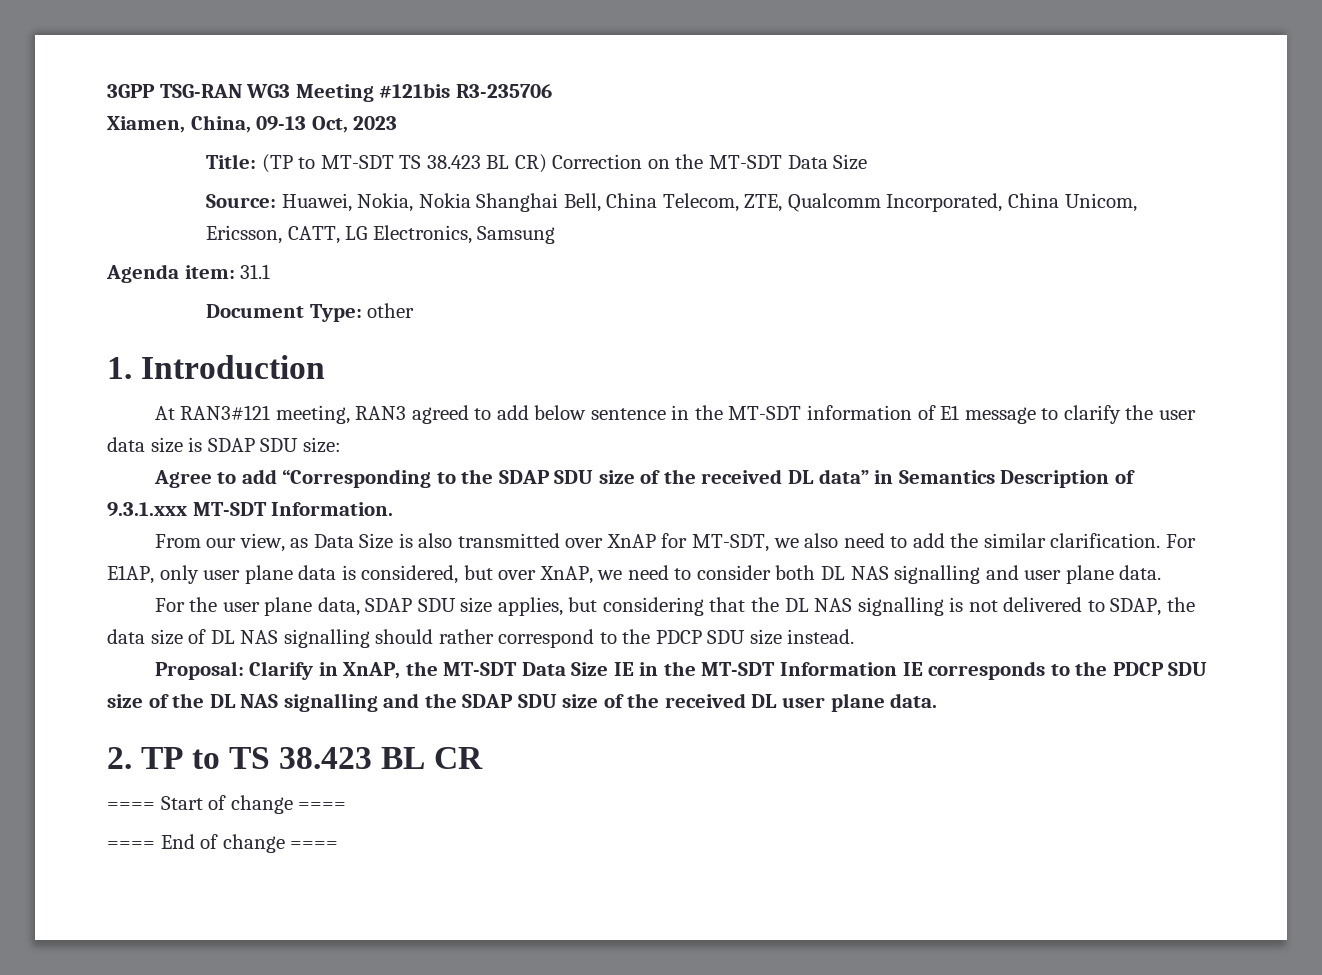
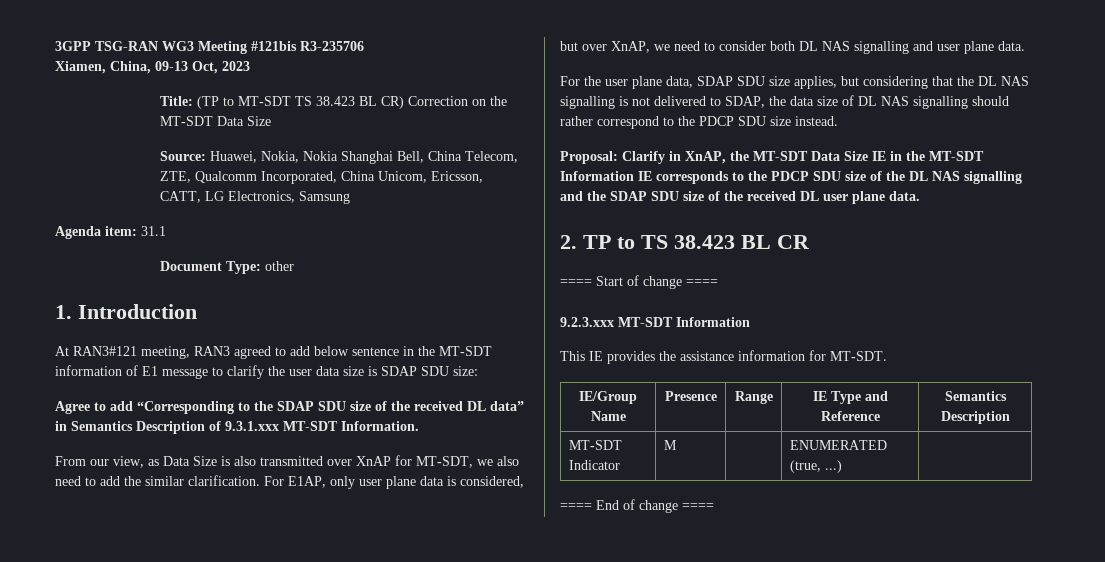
(347, 806) none -> [560,317,750,327] [560,350,887,364] [579,391,637,404] [590,411,626,421] [664,391,717,401] [734,391,773,404] [812,391,888,404] [820,411,880,421] [944,391,1007,401] [940,411,1010,424] [568,440,622,450] [568,460,620,470] [663,440,677,450] [789,440,887,450] [789,460,842,473] // 9.2.3.xxx MT-SDT Information // This IE provides the assistance information for MT-SDT. // IE/Group Name | Presence | Range | IE Type and Reference | Semantics Description // MT-SDT Indicator | M | | ENUMERATED (true, ...) |

